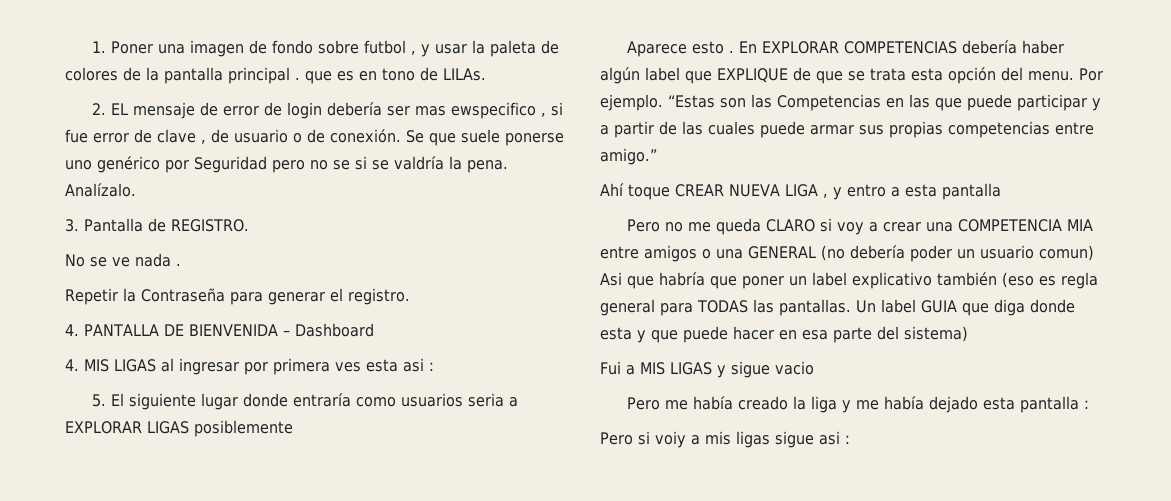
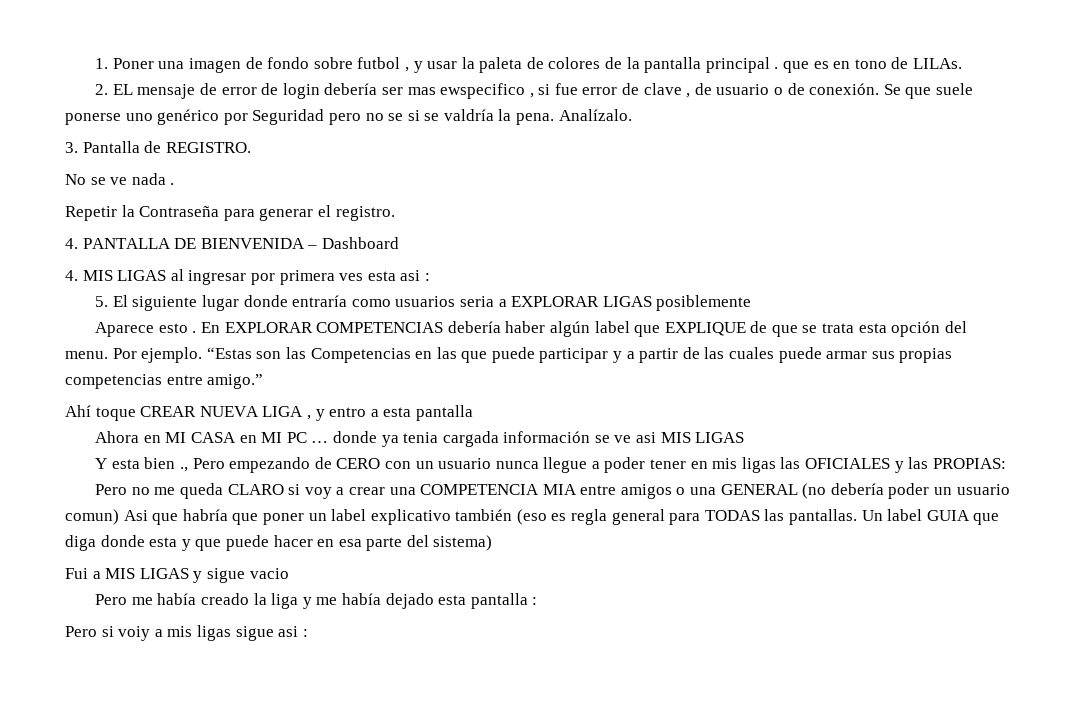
(1001, 191) none -> [95,431,745,447] [95,457,1006,473] // Ahora en MI CASA en MI PC … donde ya tenia cargada información se ve asi MIS LIGAS // Y esta bien ., Pero empezando de CERO con un usuario nunca llegue a poder tener en mis ligas las OFICIALES y las PROPIAS:

